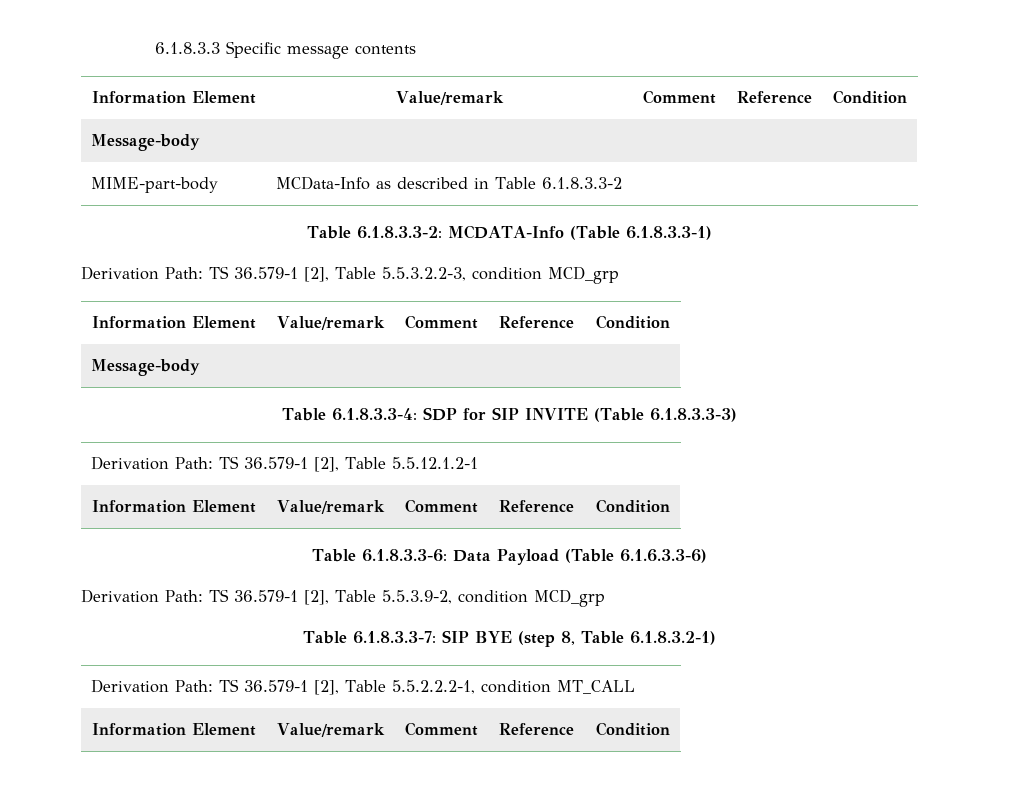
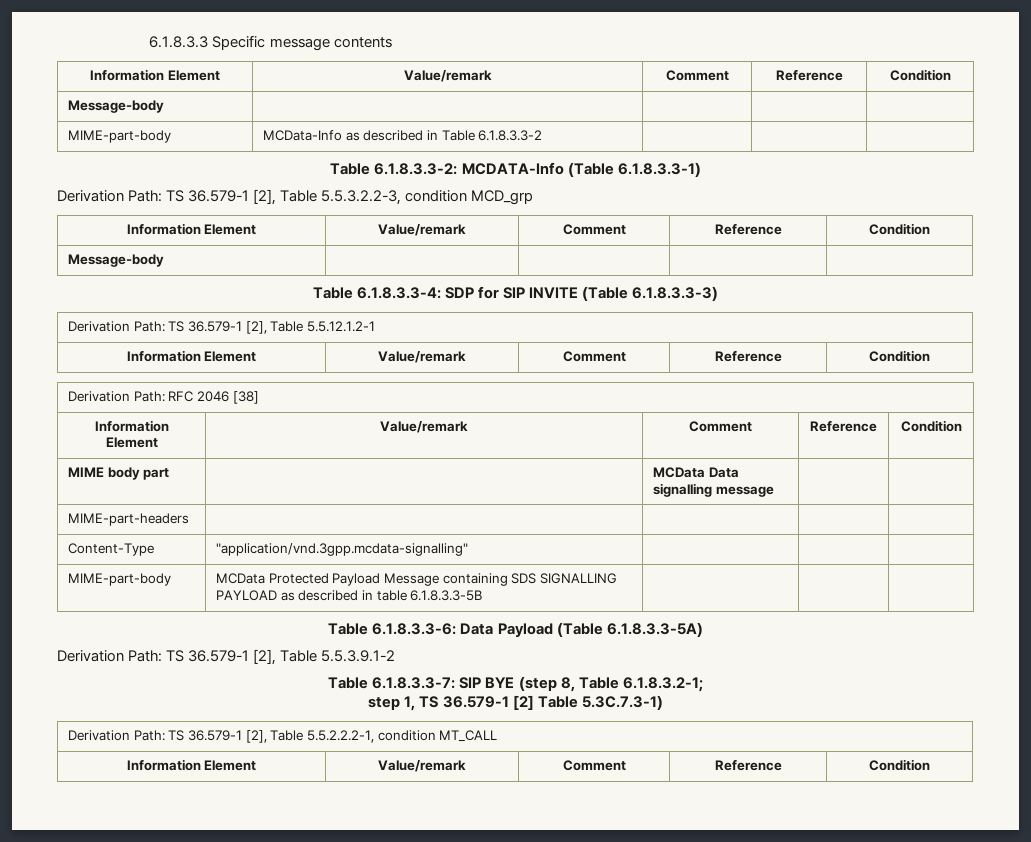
(670, 506) none -> [68,391,259,404] [94,420,169,432] [105,437,158,448] [380,421,468,433] [689,421,752,432] [810,421,877,432] [900,420,962,432] [68,467,170,480] [653,467,739,478] [653,483,774,497] [68,513,190,526] [68,543,155,556] [216,543,469,556] [68,573,172,586] [216,573,618,586] [216,590,483,601] // Derivation Path: RFC 2046 [38] // Information Element | Value/remark | Comment | Reference | Condition // MIME body part | | MCData Data signalling message | | // MIME-part-headers | | | | // Content-Type | "application/vnd.3gpp.mcdata-signalling" | | | // MIME-part-body | MCData Protected Payload Message containing SDS SIGNALLING PAYLOAD as described in table 6.1.8.3.3-5B | | |
[620,549,708,563] [81,589,605,607] 6.1.6.3.3-6) // Derivation Path: TS 36.579-1 [2], Table 5.5.3.9-2, condition MCD_grp -> [606,622,703,637] [57,649,396,665] 6.1.8.3.3-5A) // Derivation Path: TS 36.579-1 [2], Table 5.5.3.9.1-2
[630,631,717,645] 6.1.8.3.2-1) -> [622,677,703,692] [368,695,663,711] 6.1.8.3.2-1; // step 1, TS 36.579-1 [2] Table 5.3C.7.3-1)

